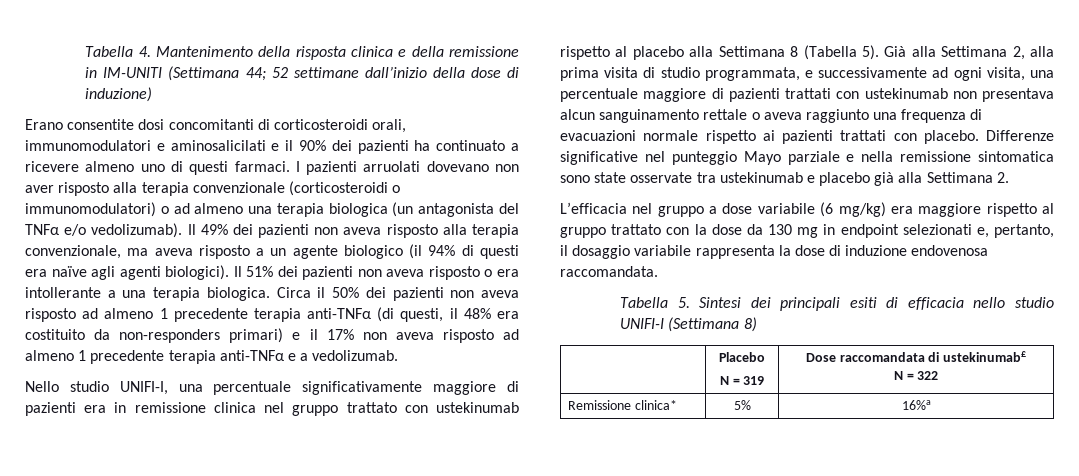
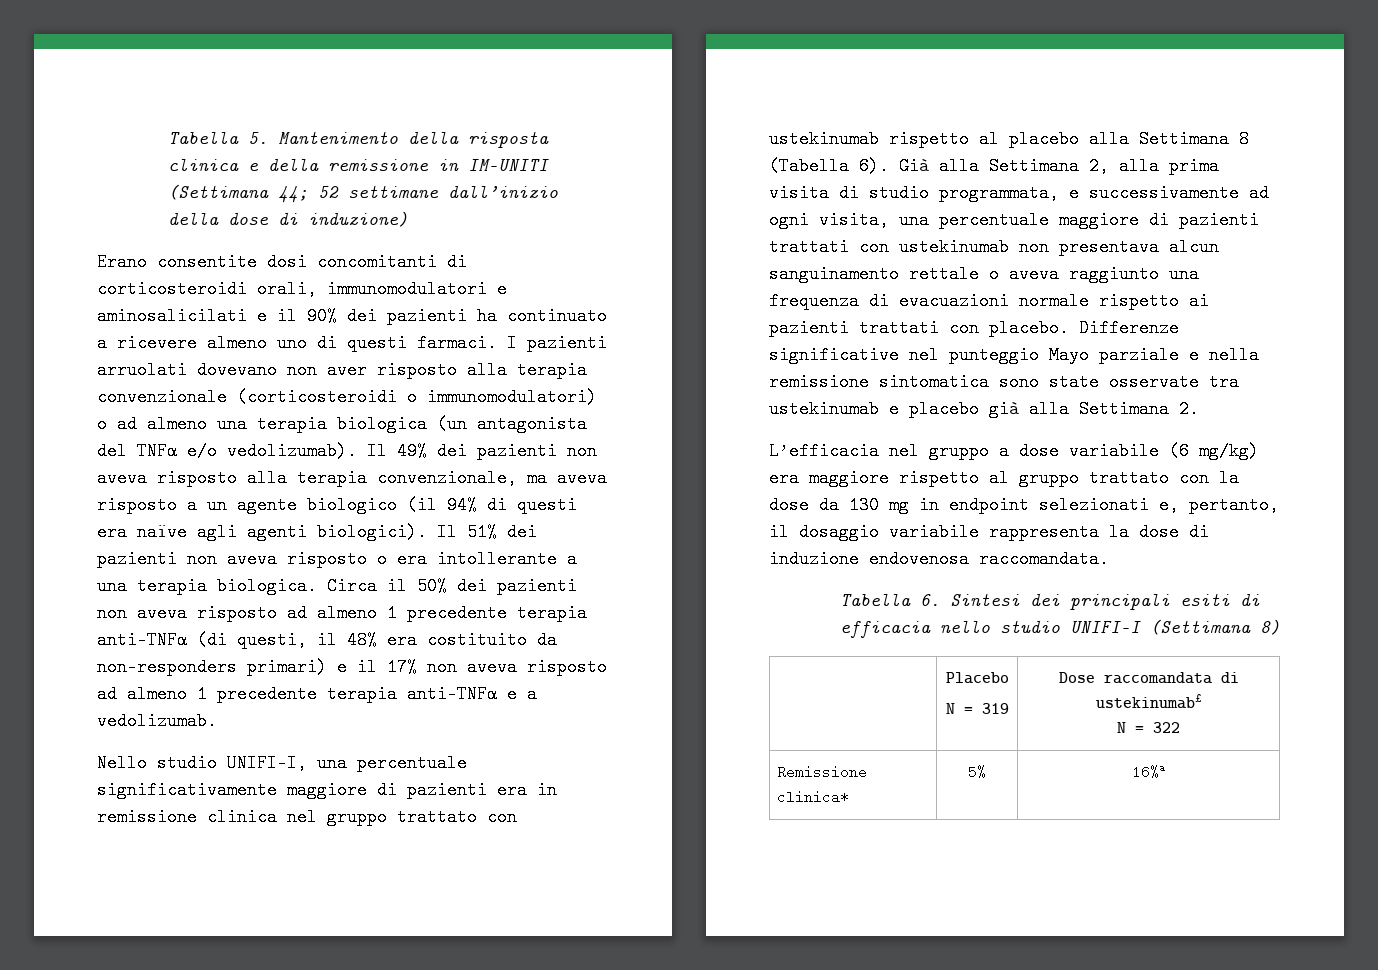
[85,46,151,57] Tabella 4. -> [167,131,268,144] Tabella 5.
[861,45,879,60] 5). -> [859,157,889,175] 6).
[677,297,690,308] 5. -> [919,594,940,606] 6.

